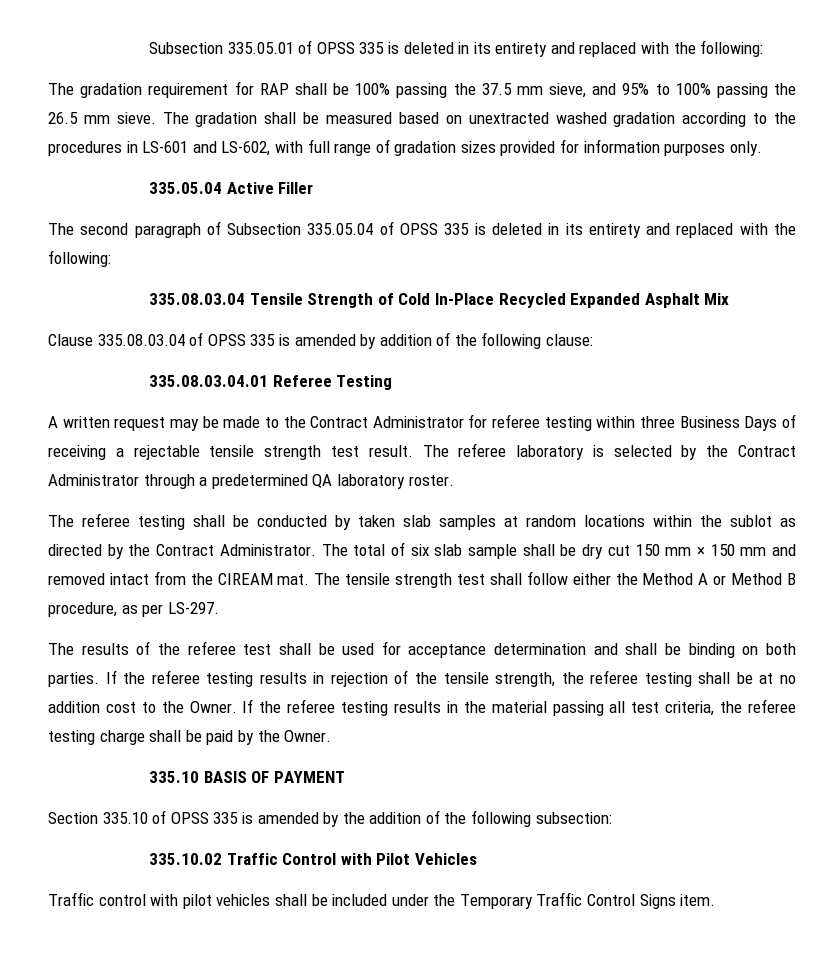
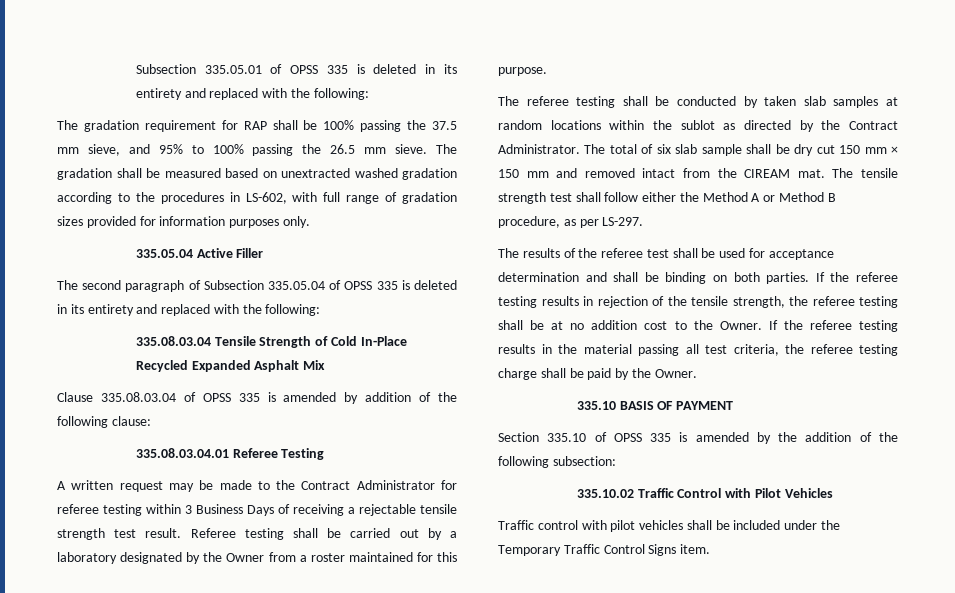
[142,141,217,153] LS-601 and -> (240, 197) none
[640,416,676,428] three -> [185,505,192,514] 3
[422,443,797,460] [48,474,454,489] The referee laboratory is selected by the Contract Administrator through a predetermined QA laboratory roster. -> [190,528,457,540] [57,552,457,564] [498,67,547,76] Referee testing shall be carried out by a laboratory designated by the Owner from a roster maintained for this purpose.

